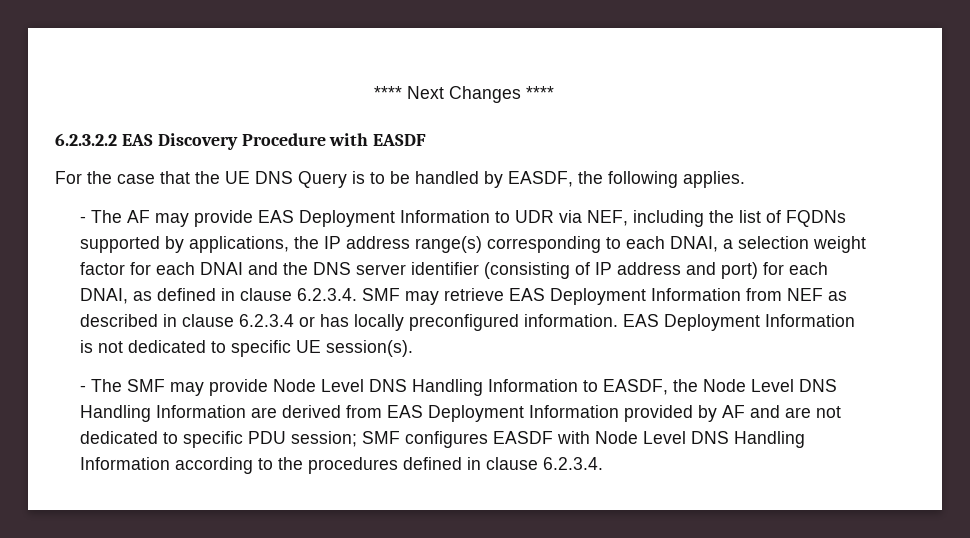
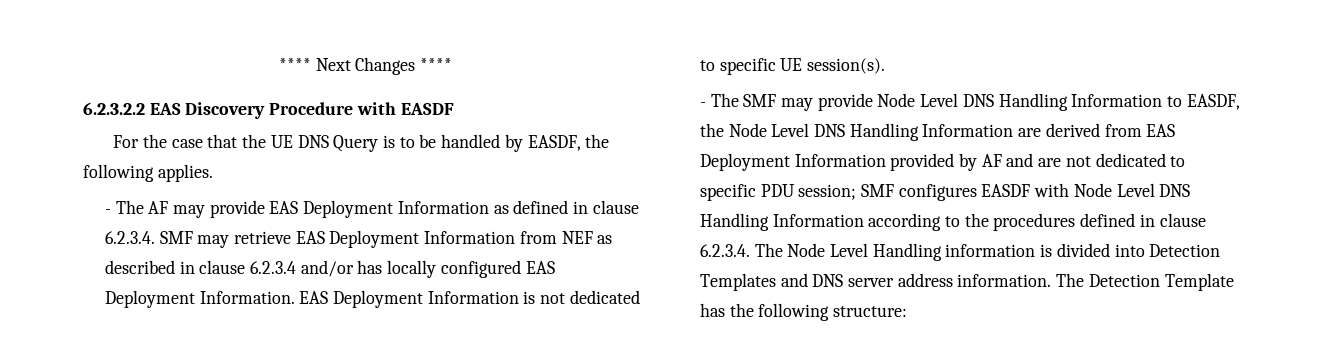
[494,210,846,227] [79,236,866,253] [79,262,828,279] [79,288,128,304] to UDR via NEF, including the list of FQDNs supported by applications, the IP address range(s) corresponding to each DNAI, a selection weight factor for each DNAI and the DNS server identifier (consisting of IP address and port) for each DNAI, -> (489, 207) none
[298,316,315,327] or -> [300,260,354,277] and/or
[408,314,618,331] preconfigured information. -> [440,260,555,278] [104,290,295,308] configured EAS Deployment Information.
(603, 463) none -> [754,243,1221,261] [699,273,1234,291] [699,303,907,321] The Node Level Handling information is divided into Detection Templates and DNS server address information. The Detection Template has the following structure:

